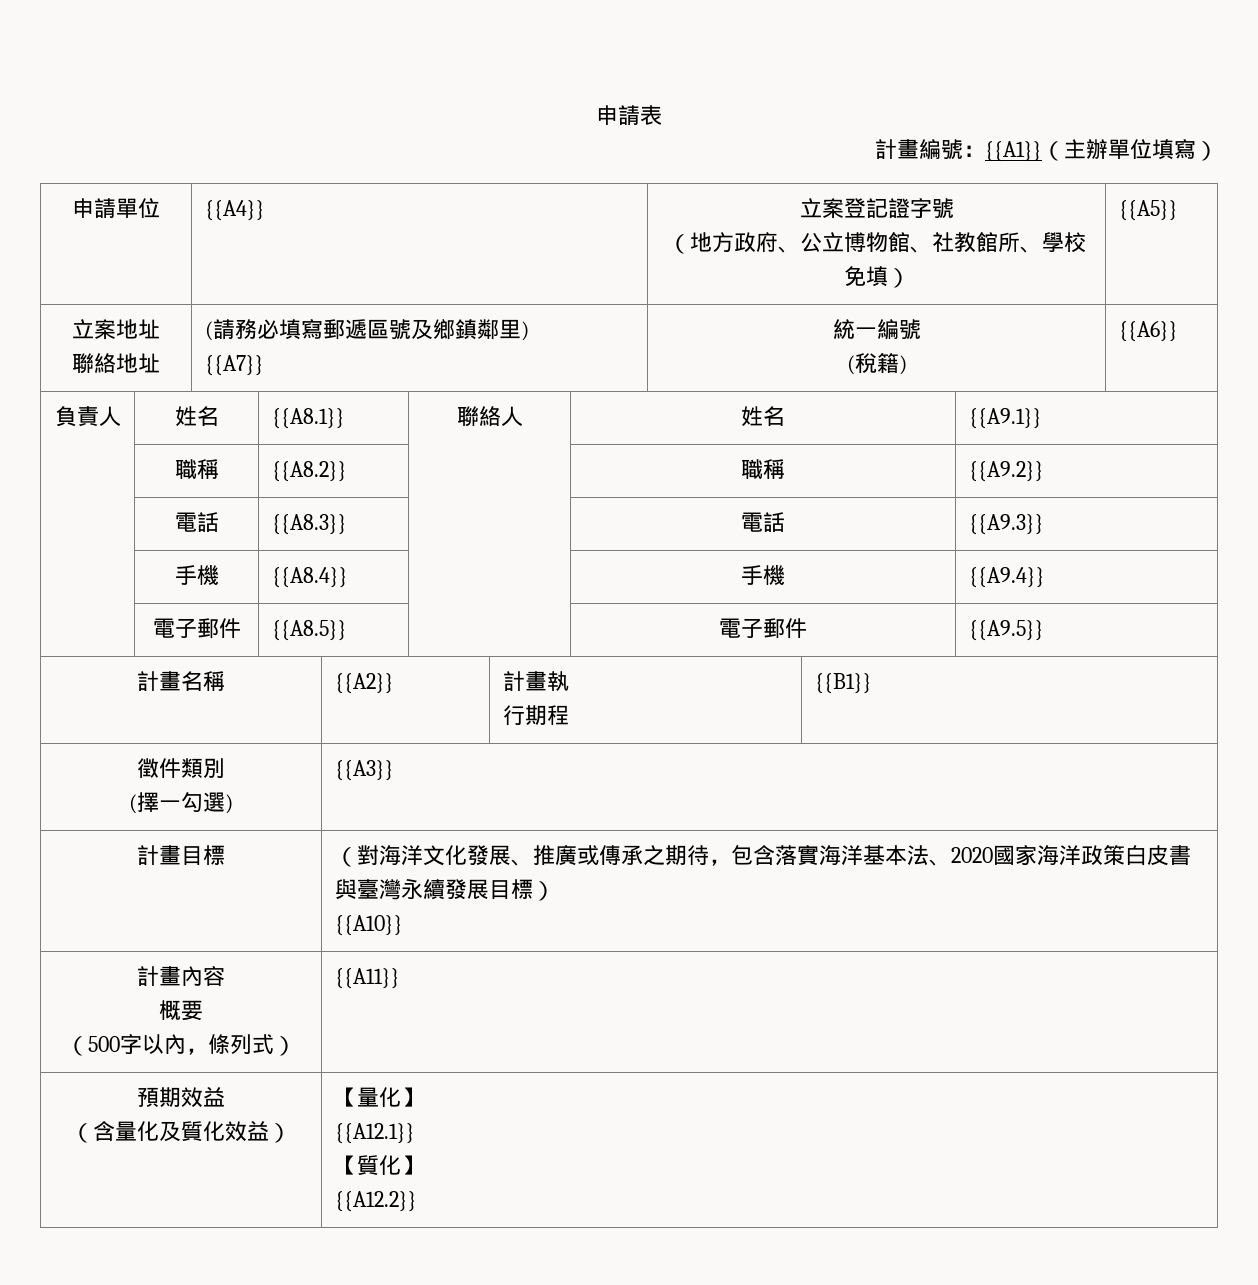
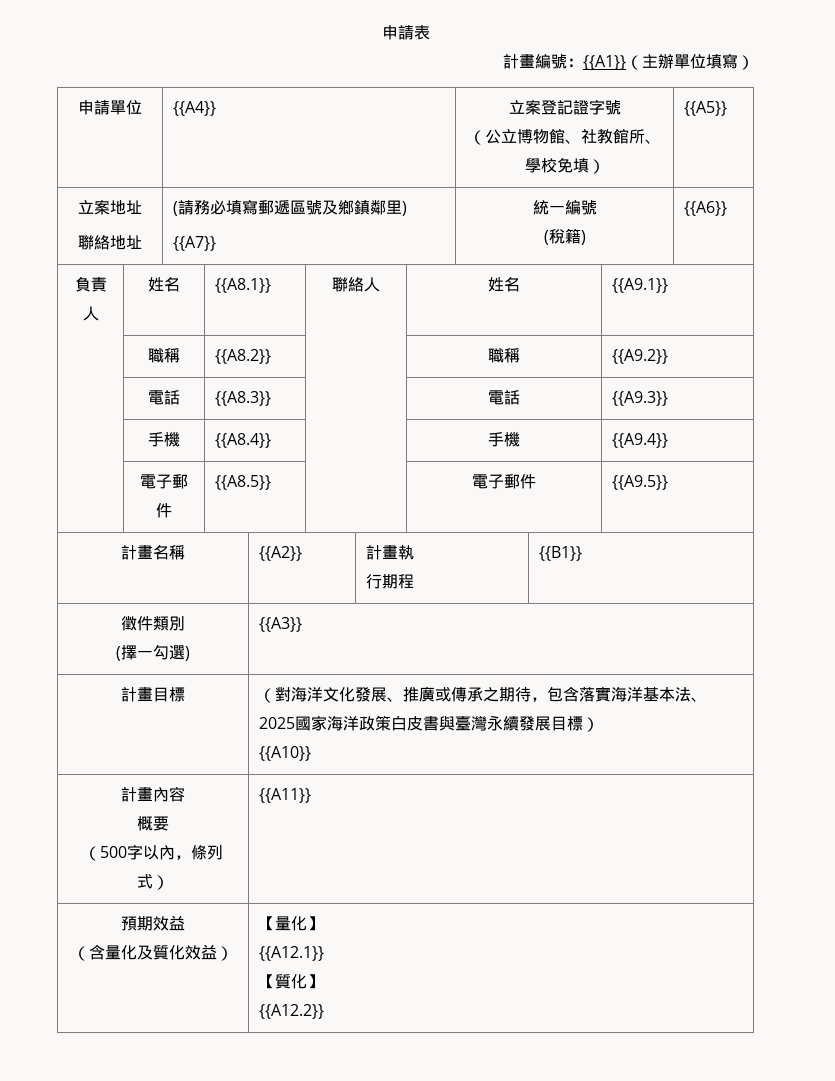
[689,232,800,253] 地方政府、 -> (485, 137) none
[950,847,993,863] 2020 -> [259,717,296,729] 2025

